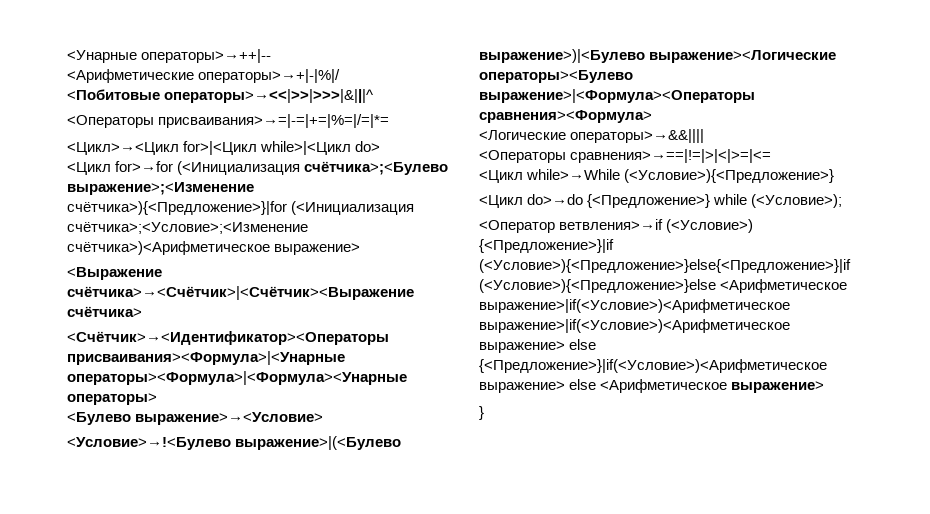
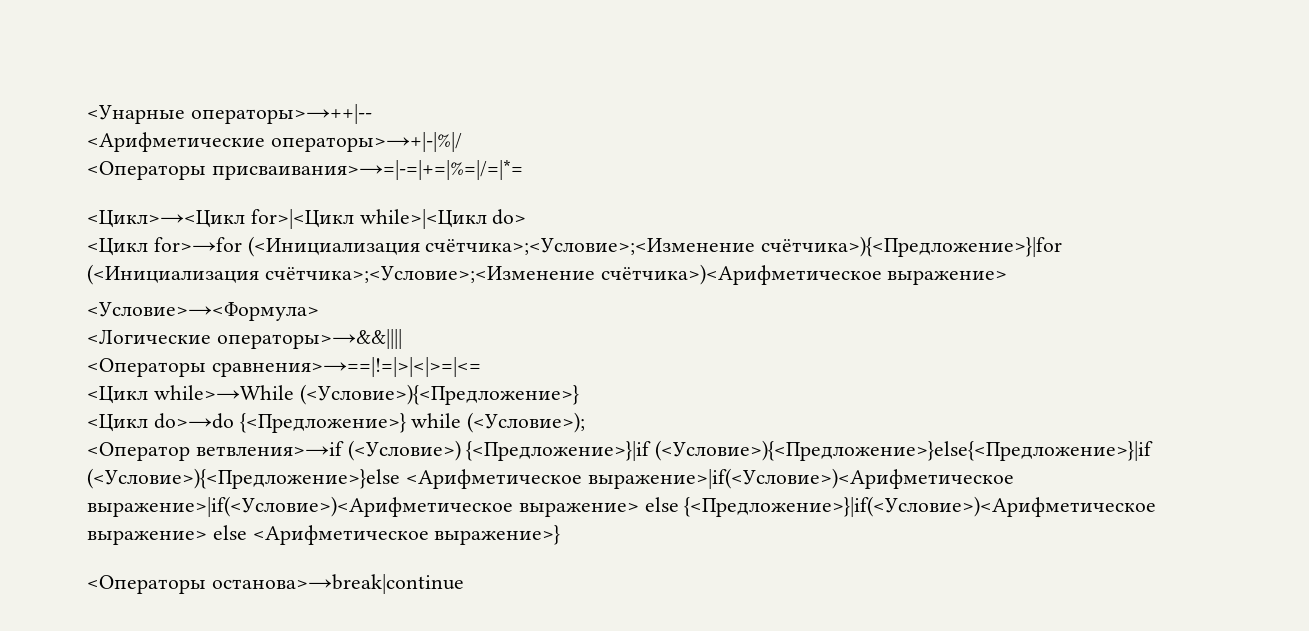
[67,89,374,103] // <Побитовые операторы>→<<|>>|>>>|&|||^ -> (462, 142) none
[304,161,449,175] [67,182,254,195] счётчика>;<Булево выражение>;<Изменение -> [425,238,756,255] счётчика>;<Условие>;<Изменение
[67,267,162,280] [67,286,414,300] [67,306,142,317] [67,331,389,345] [67,351,345,365] [67,371,407,385] [67,393,157,405] [67,412,324,425] [67,436,402,450] [479,49,837,63] [479,70,633,83] [479,89,755,103] [479,110,652,123] <Выражение счётчика>→<Счётчик>|<Счётчик><Выражение счётчика> // <Счётчик>→<Идентификатор><Операторы присваивания><Формула>|<Унарные операторы><Формула>|<Формула><Унарные операторы> // <Булево выражение>→<Условие> // <Условие>→!<Булево выражение>|(<Булево выражение>)|<Булево выражение><Логические операторы><Булево выражение>|<Формула><Операторы сравнения><Формула> -> [87,302,319,321] <Условие>→<Формула>
[731,381,825,393] [479,406,484,420] выражение> // } -> [434,525,561,545] [87,574,464,594] выражение>} // <Операторы останова>→break|continue

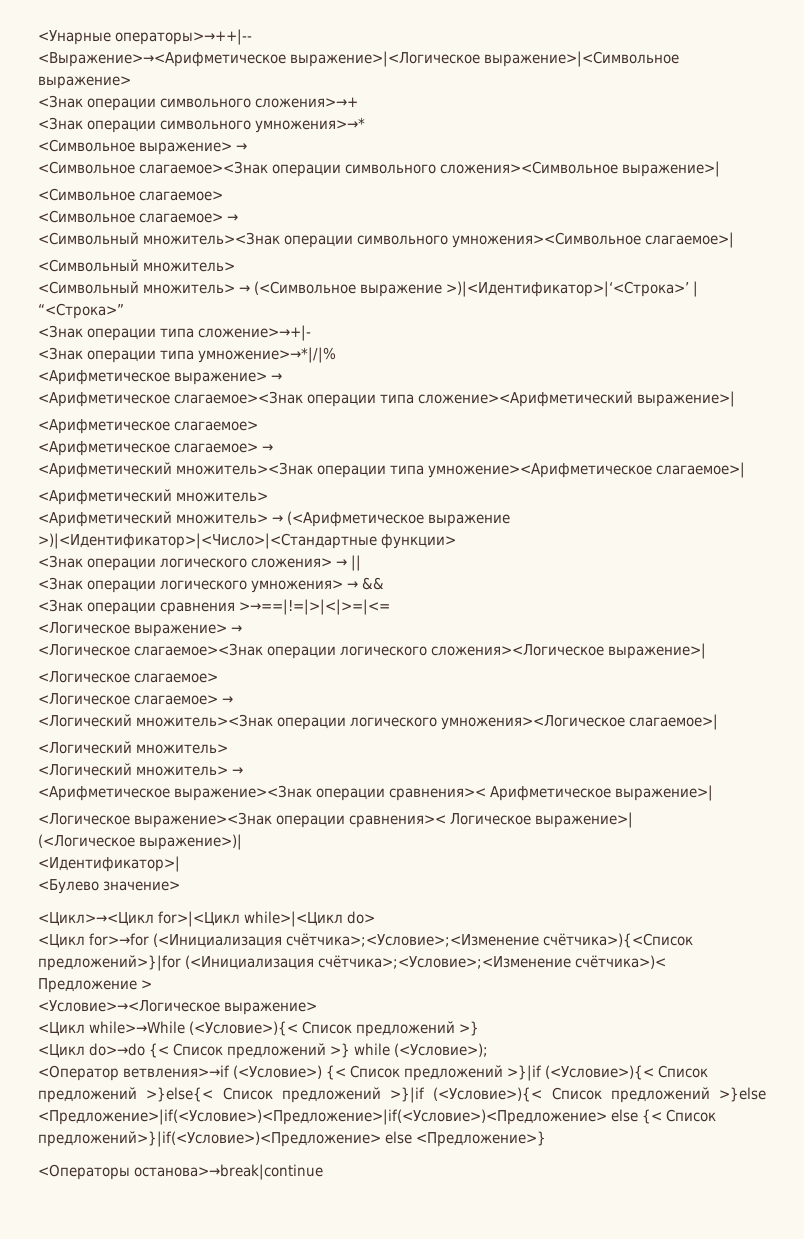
[87,132,462,152] [87,160,523,180] <Арифметические операторы>→+|-|%|/ // <Операторы присваивания>→=|-=|+=|%=|/=|*= -> [38,51,679,67] [38,76,131,89] [38,95,358,111] [38,117,365,133] [38,139,247,155] [38,161,720,177] [38,188,223,201] [38,210,238,223] [38,232,734,248] [38,259,235,272] [38,281,698,297] [38,303,124,319] [38,325,311,341] [38,347,336,363] [38,370,282,385] [38,391,735,407] [38,419,258,434] [38,441,273,456] [38,462,745,478] [38,489,268,505] [38,511,510,527] [38,533,456,549] [38,555,361,571] [38,577,384,593] [38,599,390,615] [38,622,242,637] [38,643,706,659] [38,671,218,683] [38,693,233,705] [38,714,718,730] [38,741,228,754] [38,763,243,776] [38,785,713,801] [38,812,633,828] [38,834,242,850] [38,856,180,872] [38,879,180,894] <Выражение>→<Арифметическое выражение>|<Логическое выражение>|<Символьное выражение> // <Знак операции символьного сложения>→+ // <Знак операции символьного умножения>→* // <Символьное выражение> → // <Символьное слагаемое><Знак операции символьного сложения><Символьное выражение>| // <Символьное слагаемое> // <Символьное слагаемое> → // <Символьный множитель><Знак операции символьного умножения><Символьное слагаемое>| // <Символьный множитель> // <Символьный множитель> → (<Символьное выражение >)|<Идентификатор>|‘<Строка>’ | “<Строка>” // <Знак операции типа сложение>→+|- // <Знак операции типа умножение>→*|/|% // <Арифметическое выражение> → // <Арифметическое слагаемое><Знак операции типа сложение><Арифметический выражение>| // <Арифметическое слагаемое> // <Арифметическое слагаемое> → // <Арифметический множитель><Знак операции типа умножение><Арифметическое слагаемое>| // <Арифметический множитель> // <Арифметический множитель> → (<Арифметическое выражение >)|<Идентификатор>|<Число>|<Стандартные функции> // <Знак операции логического сложения> → || // <Знак операции логического умножения> → && // <Знак операции сравнения >→==|!=|>|<|>=|<= // <Логическое выражение> → // <Логическое слагаемое><Знак операции логического сложения><Логическое выражение>| // <Логическое слагаемое> // <Логическое слагаемое> → // <Логический множитель><Знак операции логического умножения><Логическое слагаемое>| // <Логический множитель> // <Логический множитель> → // <Арифметическое выражение><Знак операции сравнения>< Арифметическое выражение>| // <Логическое выражение><Знак операции сравнения>< Логическое выражение>| // (<Логическое выражение>)| // <Идентификатор>| // <Булево значение>
[761,236,1063,257] [87,264,1008,285] [87,302,319,321] [87,329,402,349] [87,357,481,377] [87,384,579,405] [87,413,406,433] счётчика>){<Предложение>}|for (<Инициализация счётчика>;<Условие>;<Изменение счётчика>)<Арифметическое выражение> // <Условие>→<Формула> // <Логические операторы>→&&|||| // <Операторы сравнения>→==|!=|>|<|>=|<= // <Цикл while>→While (<Условие>){<Предложение>} // <Цикл do>→do {<Предложение>} -> [543,933,693,948] [38,955,666,971] [38,978,152,993] [38,1000,317,1015] [38,1021,479,1037] [38,1043,350,1059] счётчика>){<Список предложений>}|for (<Инициализация счётчика>;<Условие>;<Изменение счётчика>)< Предложение > // <Условие>→<Логическое выражение> // <Цикл while>→While (<Условие>){< Список предложений >} // <Цикл do>→do {< Список предложений >}
[466,440,1154,461] [87,468,1014,489] [87,496,1157,517] [87,525,561,545] {<Предложение>}|if (<Условие>){<Предложение>}else{<Предложение>}|if (<Условие>){<Предложение>}else <Арифметическое выражение>|if(<Условие>)<Арифметическое выражение>|if(<Условие>)<Арифметическое выражение> else {<Предложение>}|if(<Условие>)<Арифметическое выражение> else <Арифметическое выражение>} -> [326,1065,708,1081] [38,1087,766,1103] [38,1109,716,1125] [38,1131,546,1147] {< Список предложений >}|if (<Условие>){< Список предложений >}else{< Список предложений >}|if (<Условие>){< Список предложений >}else <Предложение>|if(<Условие>)<Предложение>|if(<Условие>)<Предложение> else {< Список предложений>}|if(<Условие>)<Предложение> else <Предложение>}

